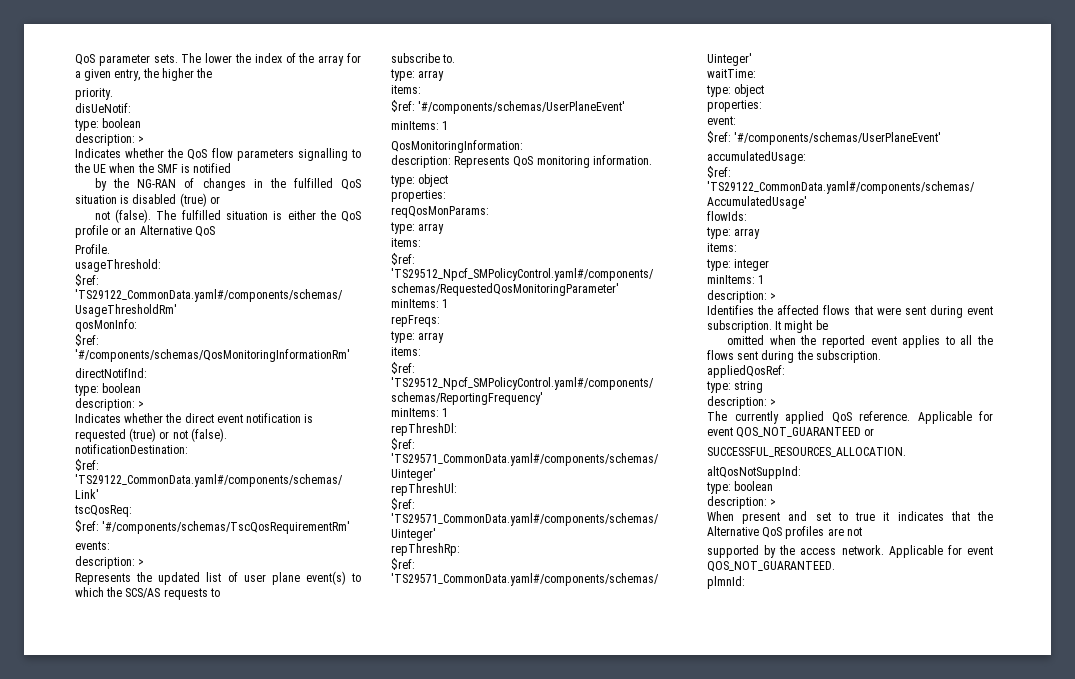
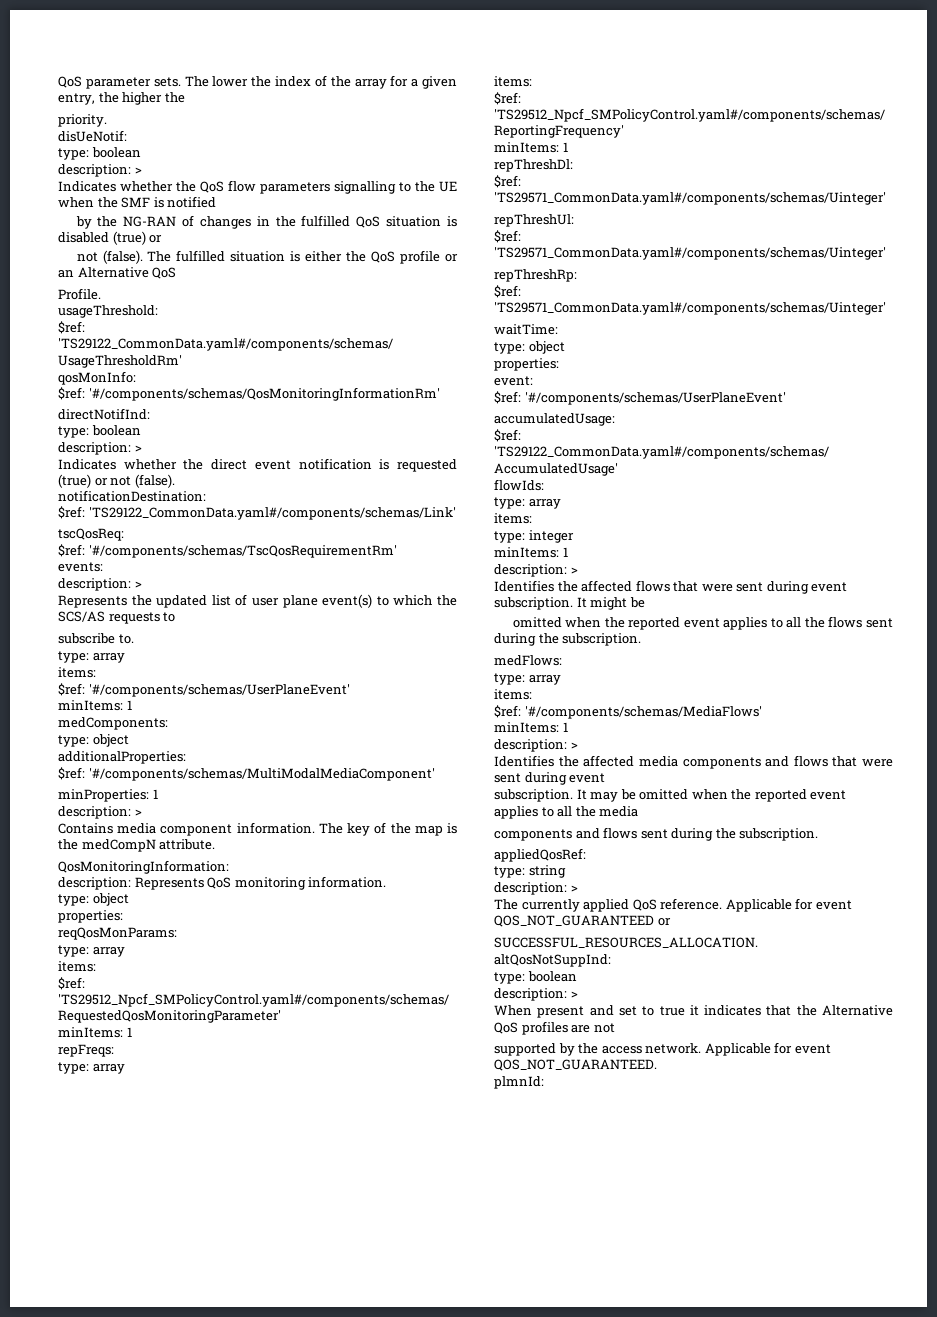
(449, 125) none -> [58,717,168,730] [58,734,129,747] [58,751,186,764] [58,767,435,781] [58,789,158,802] [58,806,142,819] [58,822,458,836] [58,839,216,852] // medComponents: // type: object // additionalProperties: // $ref: '#/components/schemas/MultiModalMediaComponent' // minProperties: 1 // description: > // Contains media component information. The key of the map is the medCompN attribute.
(881, 356) none -> [494,655,562,666] [494,673,561,685] [494,689,532,700] [494,705,762,719] [494,722,568,733] [494,739,578,752] [494,755,893,769] [494,772,606,785] [494,789,847,802] [494,806,639,819] [494,827,819,841] // medFlows: // type: array // items: // $ref: '#/components/schemas/MediaFlows' // minItems: 1 // description: > // Identifies the affected media components and flows that were sent during event // subscription. It may be omitted when the reported event applies to all the media // components and flows sent during the subscription.

